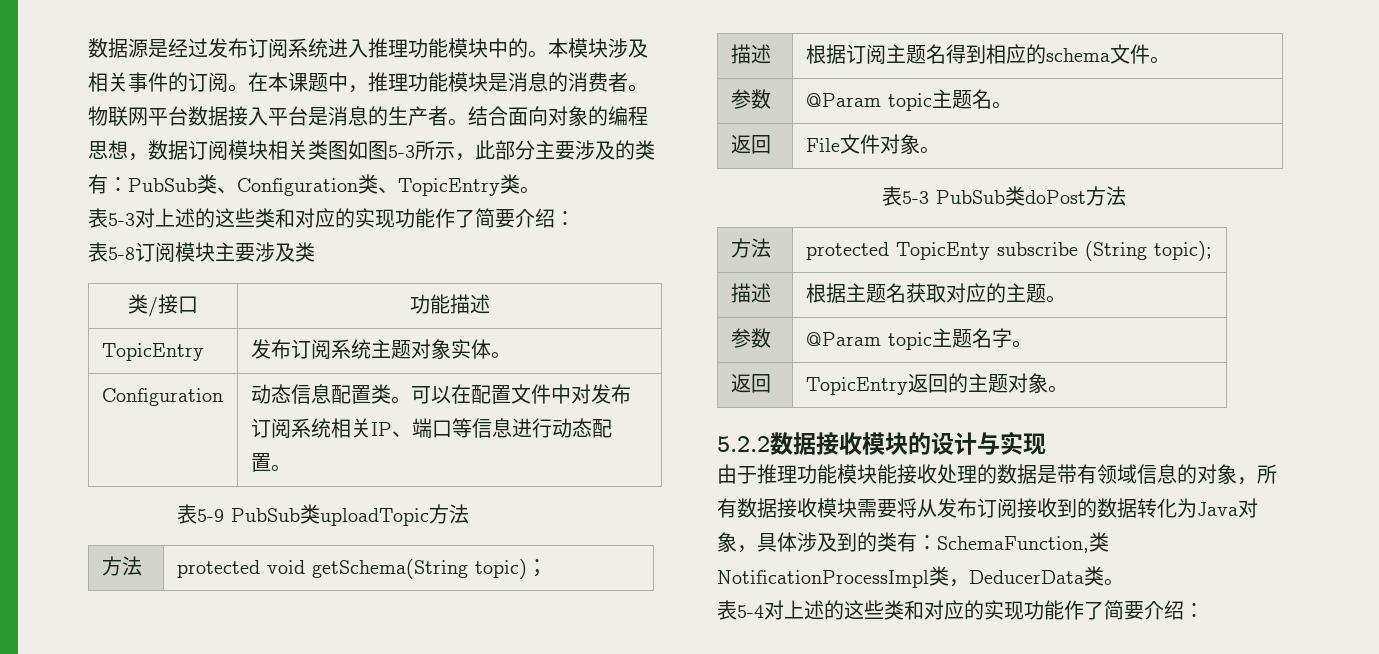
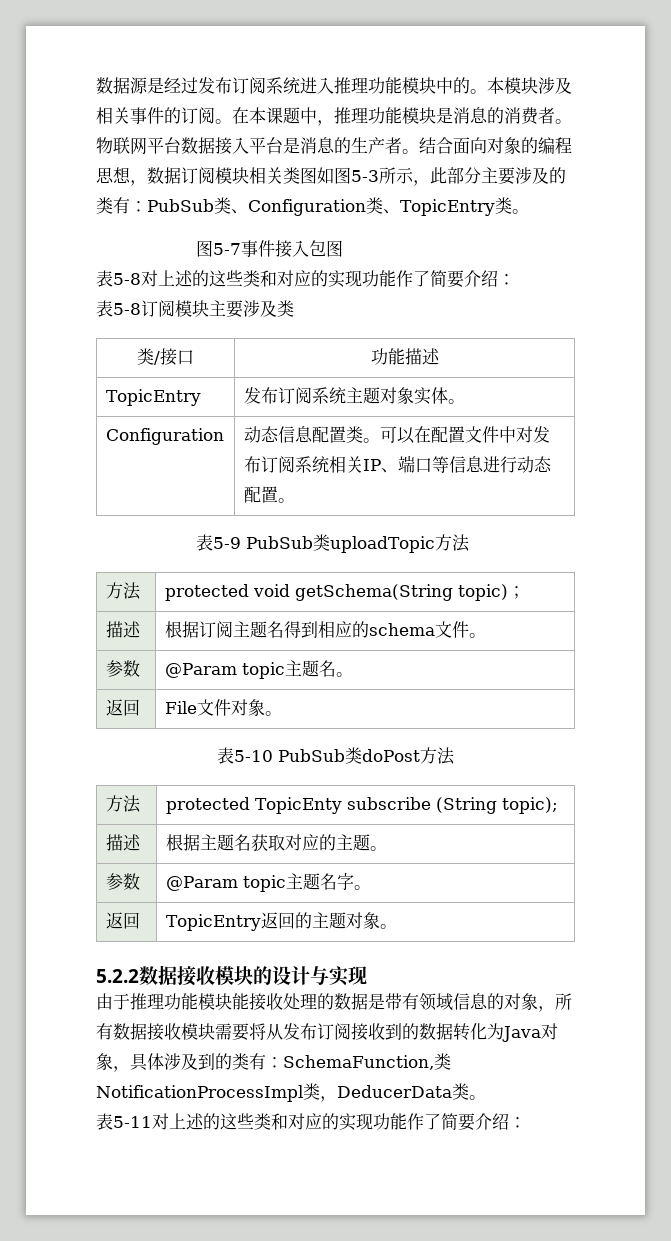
[88,208,135,228] // 表5-3 -> [196,240,344,258] [96,270,141,287] // 图5-7事件接入包图 // 表5-8
[902,191,929,204] 5-3 -> [234,750,273,762] 5-10
[737,605,764,618] 5-4 -> [113,1116,152,1128] 5-11

